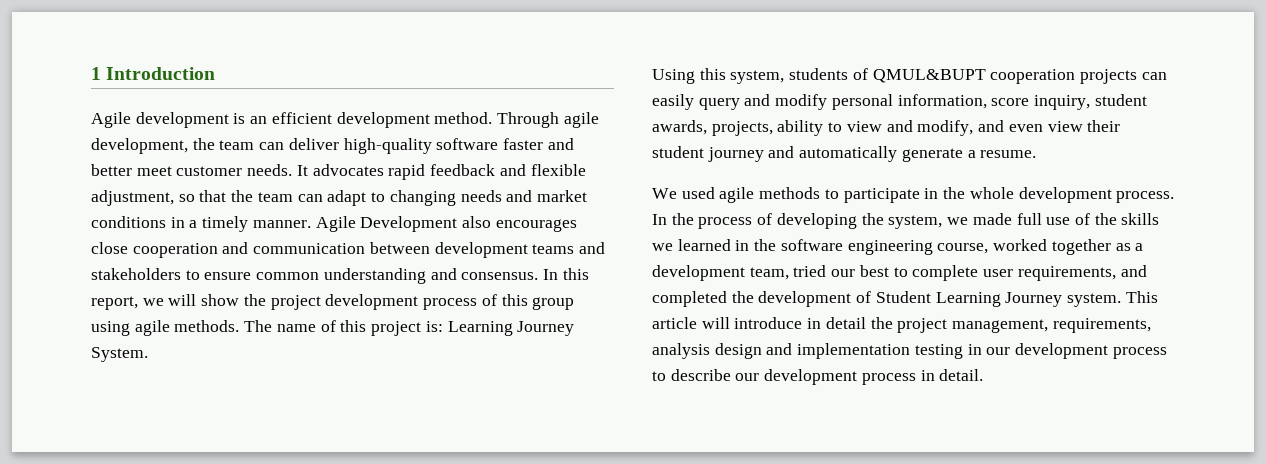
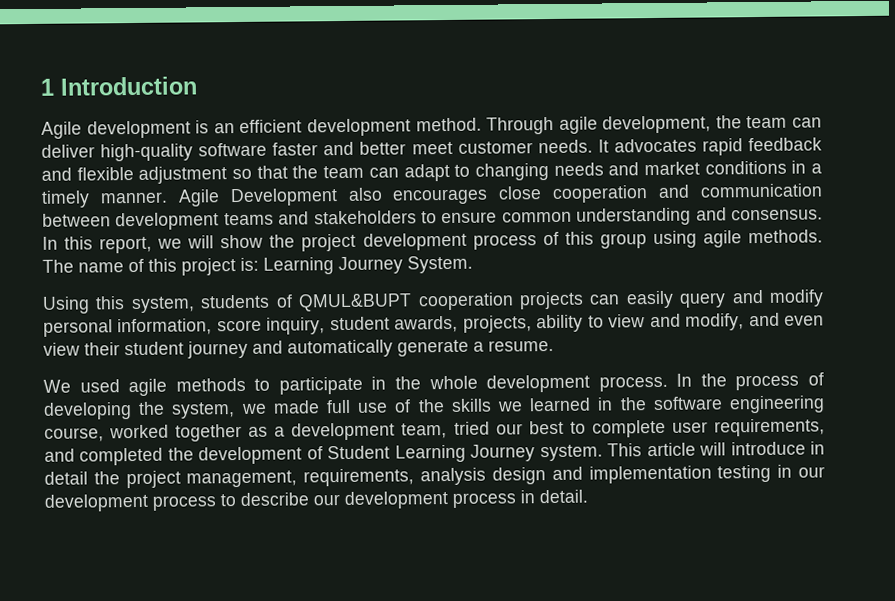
[91,190,174,206] adjustment, -> [138,166,228,184] adjustment

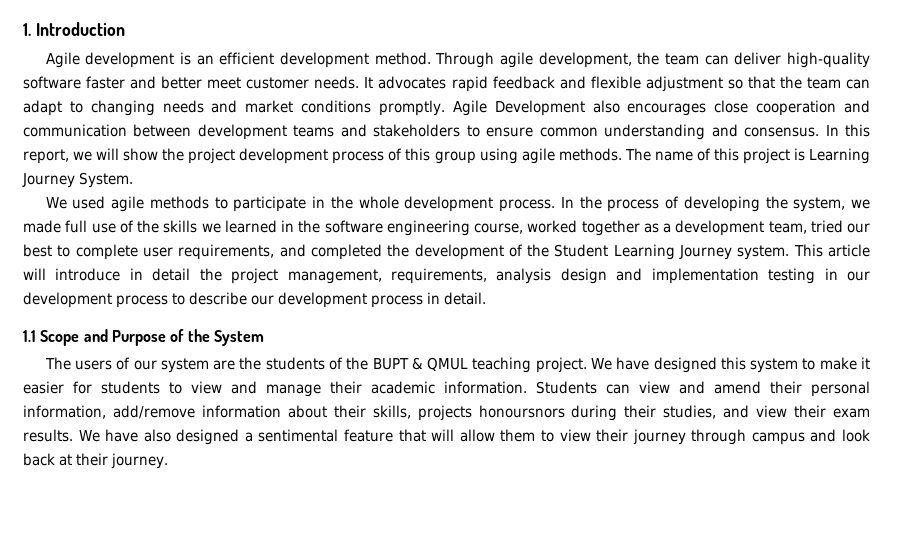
[40,78,55,96] 1 -> [23,23,31,36] 1.
[791,160,822,174] [41,190,168,208] in a timely manner. -> [379,100,446,116] promptly.
[240,257,259,271] is: -> [793,148,805,161] is
[42,289,824,314] [43,312,824,337] [43,339,554,359] // Using this system, students of QMUL&BUPT cooperation projects can easily query and modify personal information, score inquiry, student awards, projects, ability to view and modify, and even view their student journey and automatically generate a resume. -> (134, 180) none
(323, 453) none -> [527,244,550,257] the
(588, 496) none -> [23,329,264,346] [44,357,870,373] [23,381,870,397] [23,405,871,421] [23,429,870,445] [23,453,169,469] // 1.1 Scope and Purpose of the System // The users of our system are the students of the BUPT & QMUL teaching project. We have designed this system to make it easier for students to view and manage their academic information. Students can view and amend their personal information, add/remove information about their skills, projects honoursnors during their studies, and view their exam results. We have also designed a sentimental feature that will allow them to view their journey through campus and look back at their journey.

